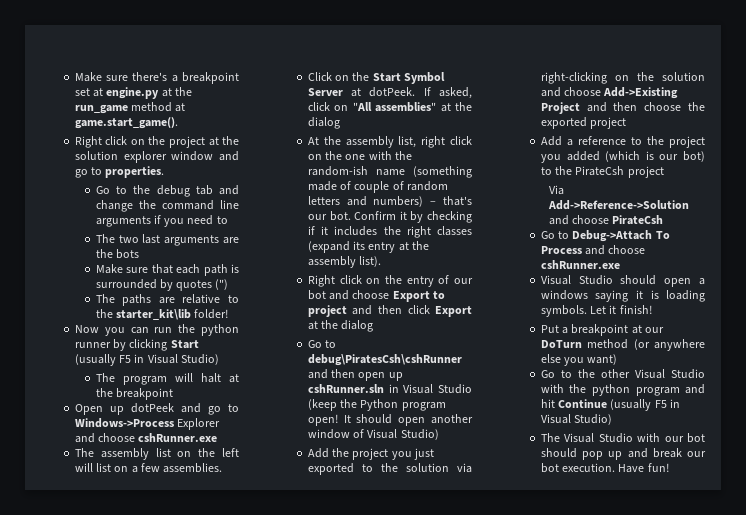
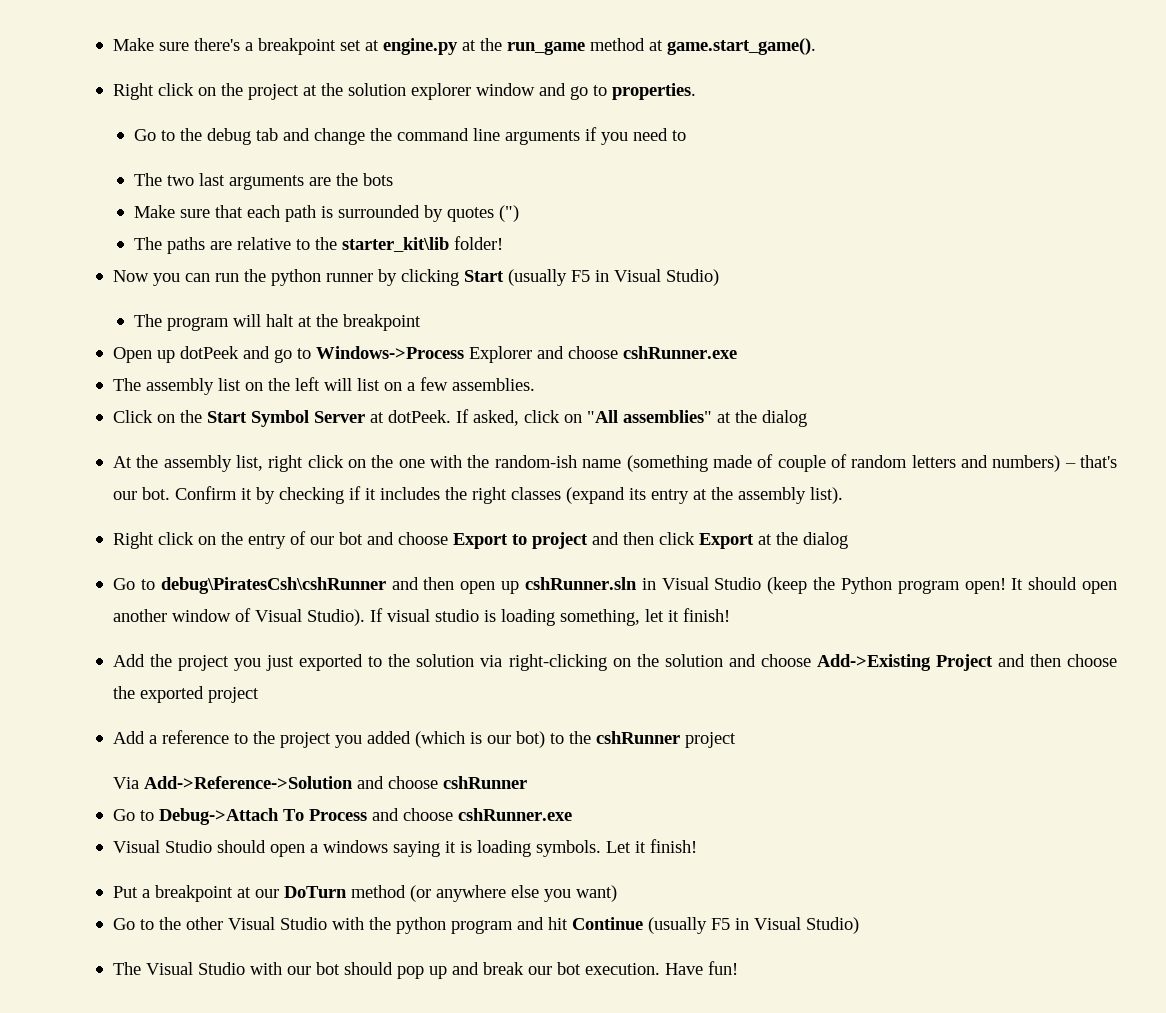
[400,429,439,440] Studio) -> [307,608,731,626] Studio). If visual studio is loading something, let it finish!
[575,166,625,176] PirateCsh -> [596,731,681,744] cshRunner
[612,215,664,225] PirateCsh -> [443,776,528,789] cshRunner

